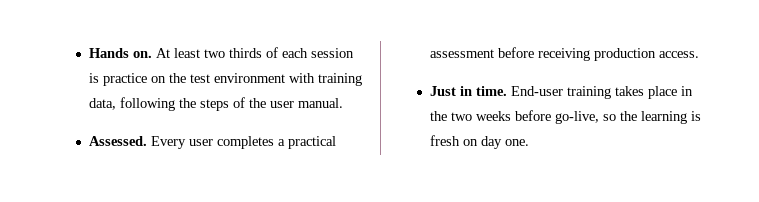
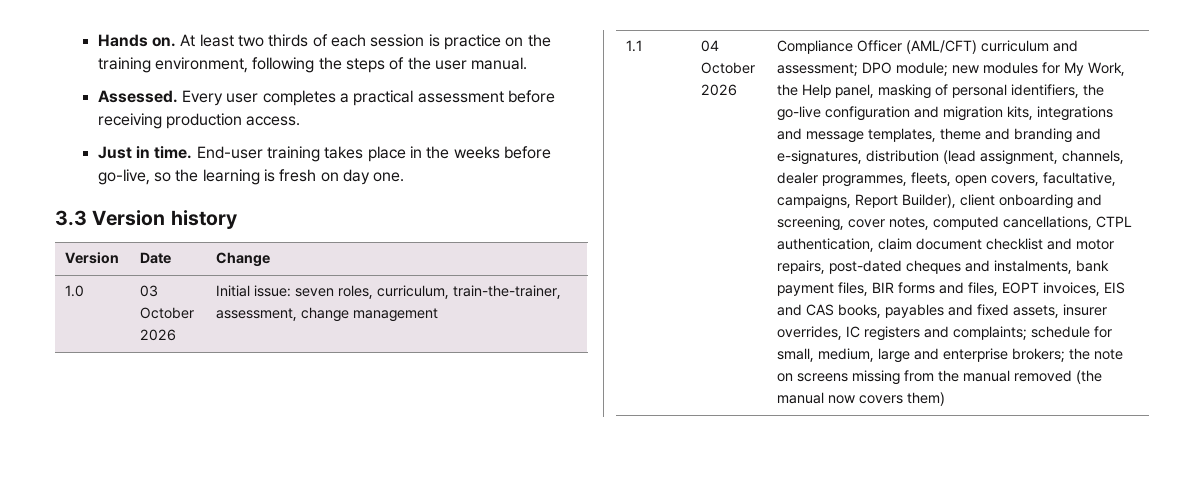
[189,73,362,86] [88,98,116,110] test environment with training data, -> [97,57,249,73] training environment,
[450,112,472,121] two -> (450, 152) none
(529, 142) none -> [55,210,237,229] [65,252,120,264] [140,252,172,264] [216,252,271,267] [65,285,85,297] [140,285,159,297] [140,307,195,319] [140,329,177,341] [216,285,562,299] [216,307,439,322] [626,40,643,52] [701,40,720,52] [701,62,756,74] [701,84,738,96] [777,40,1079,54] [777,62,1126,76] [777,84,1105,99] [777,106,1114,121] [777,128,1102,143] [777,150,1125,165] [777,172,1117,187] [777,194,1103,209] [777,216,1133,231] [777,238,1115,252] [777,260,1110,274] [777,282,1126,296] [777,304,1108,318] [777,326,1113,341] [777,348,1124,363] [777,370,1103,385] [777,392,946,406] // 3.3 Version history // Version | Date | Change // 1.0 | 03 October 2026 | Initial issue: seven roles, curriculum, train-the-trainer, assessment, change management // 1.1 | 04 October 2026 | Compliance Officer (AML/CFT) curriculum and assessment; DPO module; new modules for My Work, the Help panel, masking of personal identifiers, the go-live configuration and migration kits, integrations and message templates, theme and branding and e-signatures, distribution (lead assignment, channels, dealer programmes, fleets, open covers, facultative, campaigns, Report Builder), client onboarding and screening, cover notes, computed cancellations, CTPL authentication, claim document checklist and motor repairs, post-dated cheques and instalments, bank payment files, BIR forms and files, EOPT invoices, EIS and CAS books, payables and fixed assets, insurer overrides, IC registers and complaints; schedule for small, medium, large and enterprise brokers; the note on screens missing from the manual removed (the manual now covers them)

